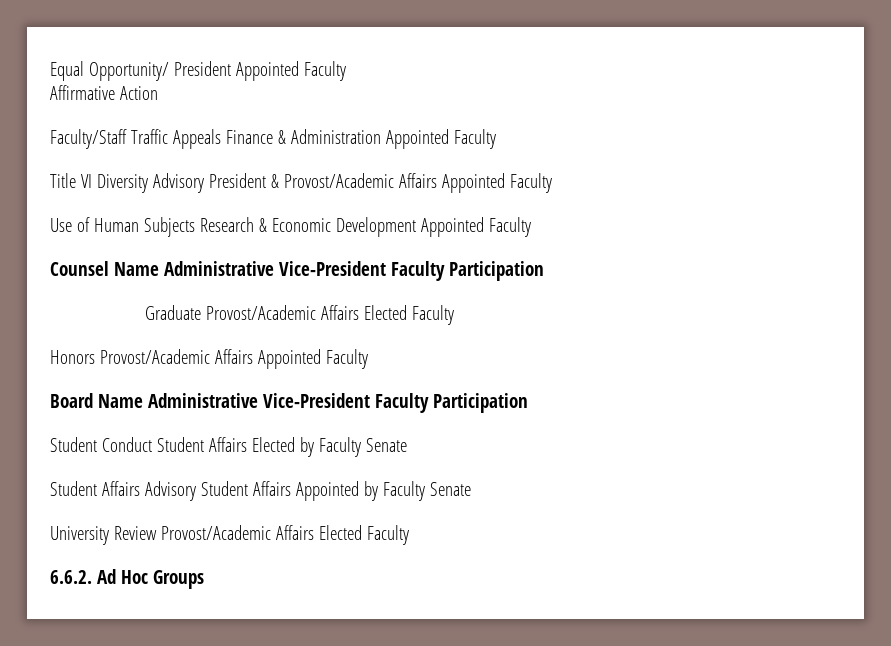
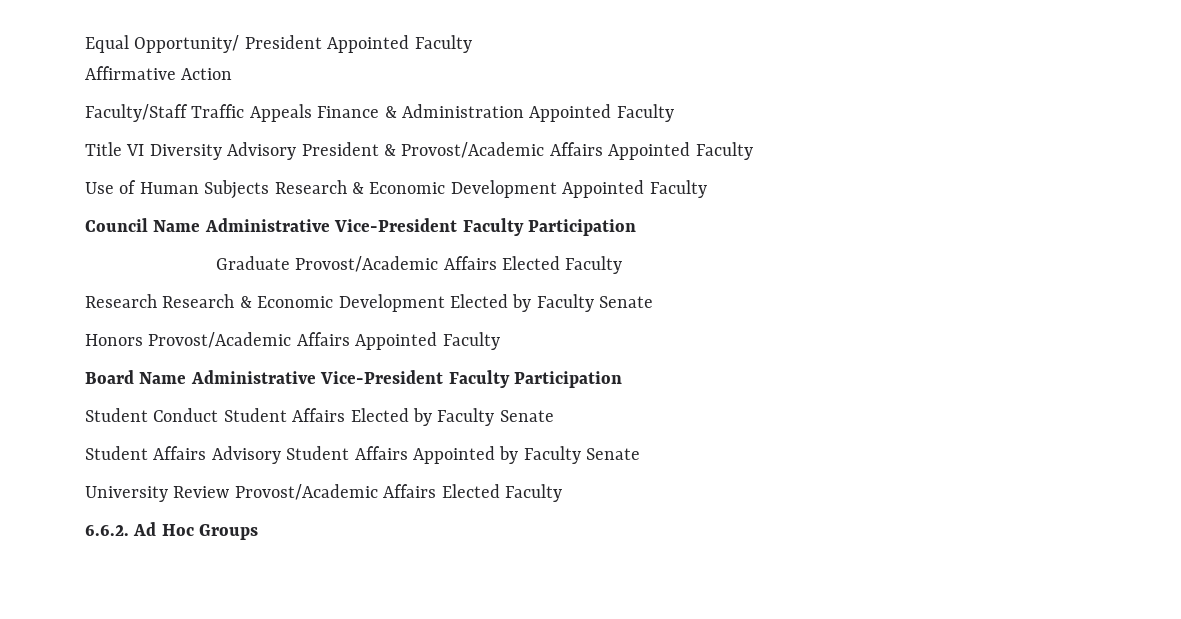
[50,261,109,276] Counsel -> [85,218,148,232] Council
(455, 315) none -> [85,294,654,312] // Research Research & Economic Development Elected by Faculty Senate

